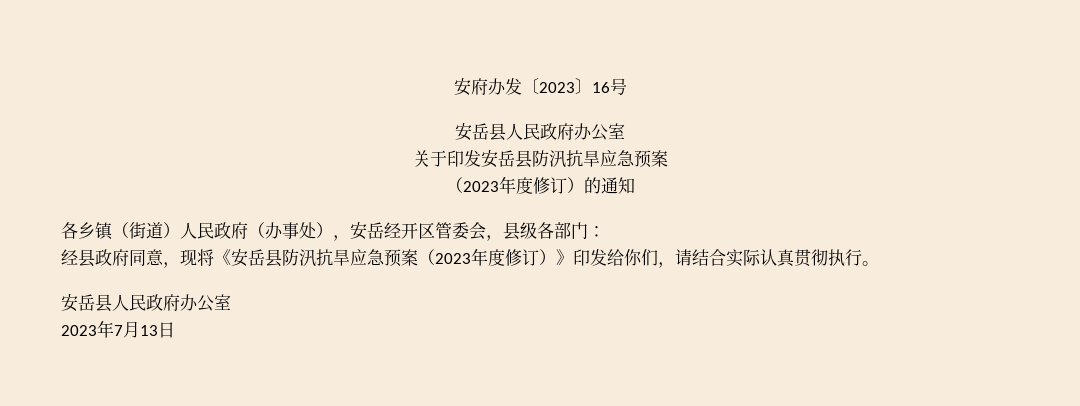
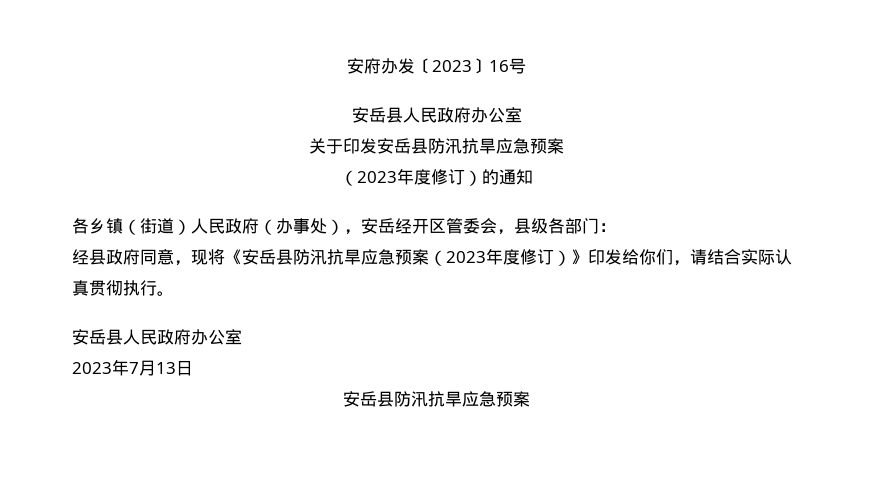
(175, 330) none -> [343,391,530,407] // 安岳县防汛抗旱应急预案

